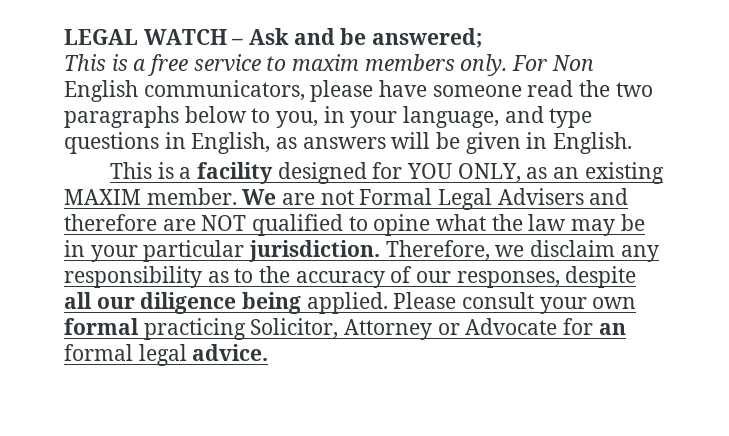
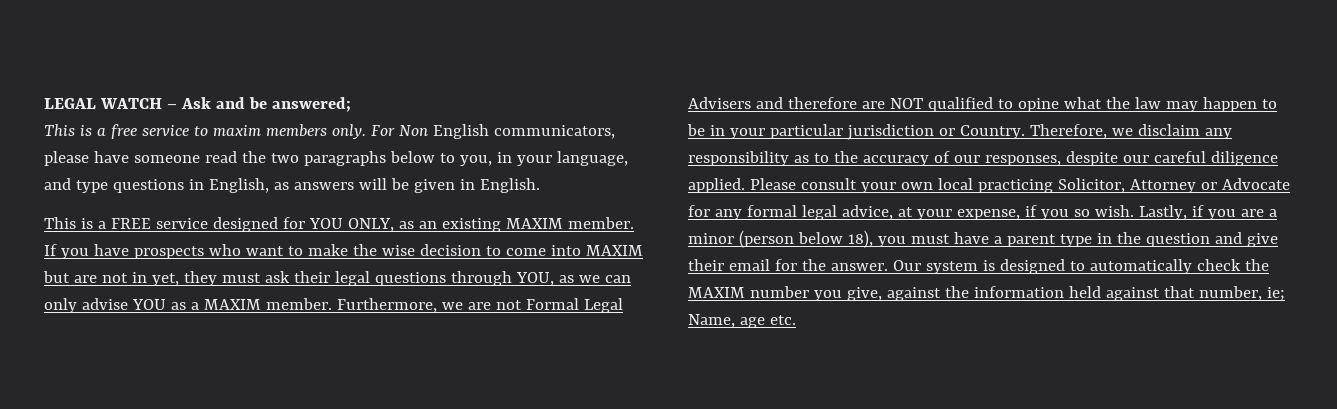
[196,162,273,184] facility -> [110,218,208,229] FREE service
[242,189,277,205] We -> [44,244,643,259] [43,271,631,286] [44,298,463,313] If you have prospects who want to make the wise decision to come into MAXIM but are not in yet, they must ask their legal questions through YOU, as we can only advise YOU as a MAXIM member. Furthermore, we
(616, 227) none -> [1202,97,1277,112] happen to
[249,240,381,262] jurisdiction. -> [846,124,1025,140] jurisdiction or Country.
[64,292,302,314] all our diligence being -> [1122,151,1278,166] our careful diligence
[64,318,139,335] formal -> [937,178,973,190] local
[598,323,626,335] an -> [714,209,742,220] any
[192,344,269,361] advice. -> [841,205,1277,220] [688,230,1278,248] [688,259,1269,274] [688,286,1285,301] [688,314,796,328] advice, at your expense, if you so wish. Lastly, if you are a minor (person below 18), you must have a parent type in the question and give their email for the answer. Our system is designed to automatically check the MAXIM number you give, against the information held against that number, ie; Name, age etc.

